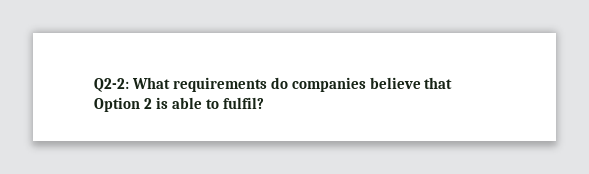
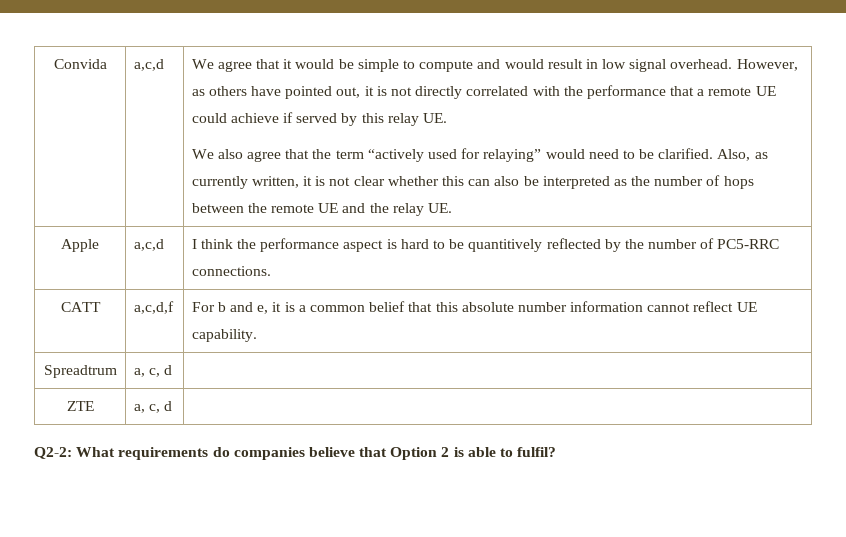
(94, 85) none -> [53,59,107,69] [133,59,164,71] [191,59,798,72] [191,85,776,99] [191,112,448,126] [191,148,768,162] [191,175,754,189] [191,203,453,216] [61,239,99,252] [133,239,164,251] [191,238,780,252] [191,266,271,276] [60,302,101,312] [133,301,174,314] [191,301,757,314] [191,329,257,342] [43,365,117,378] [133,365,173,377] [66,401,94,411] [133,401,173,413] Convida | a,c,d | We agree that it would be simple to compute and would result in low signal overhead. However, as others have pointed out, it is not directly correlated with the performance that a remote UE could achieve if served by this relay UE. // We also agree that the term “actively used for relaying” would need to be clarified. Also, as currently written, it is not clear whether this can also be interpreted as the number of hops between the remote UE and the relay UE. // Apple | a,c,d | I think the performance aspect is hard to be quantitively reflected by the number of PC5-RRC connections. // CATT | a,c,d,f | For b and e, it is a common belief that this absolute number information cannot reflect UE capability. // Spreadtrum | a, c, d | // ZTE | a, c, d | //

